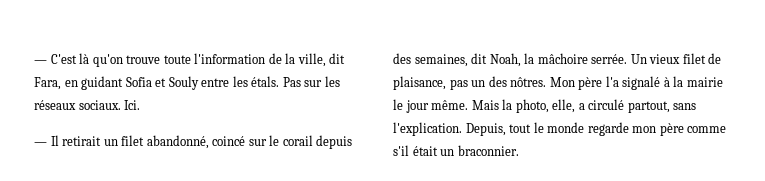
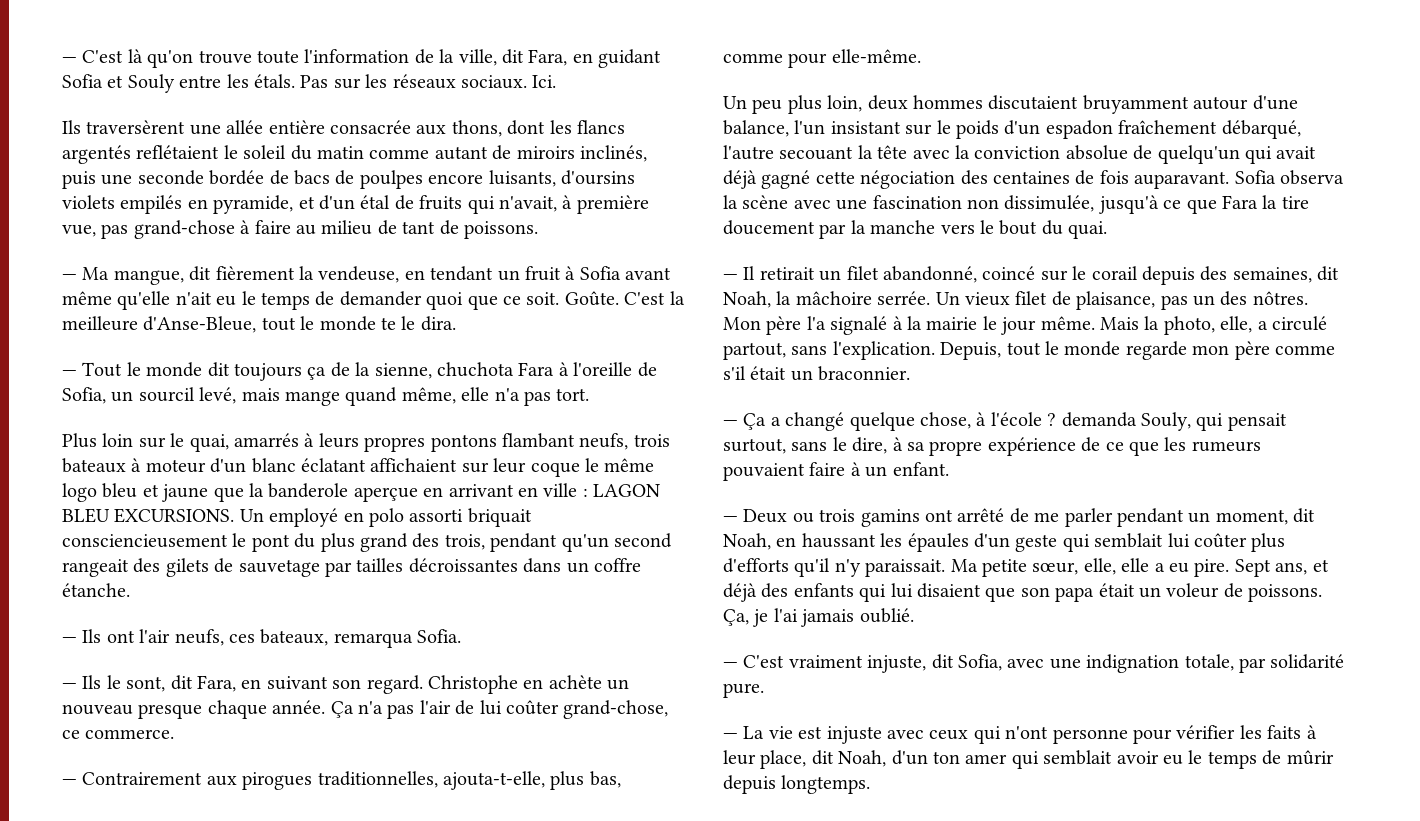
(141, 105) none -> [62,120,625,137] [62,145,647,164] [62,170,635,189] [62,195,649,214] [62,220,538,239] [62,266,672,285] [62,291,685,310] [62,316,456,333] [62,362,657,381] [62,387,590,406] [62,433,670,452] [62,458,655,477] [62,483,661,502] [62,508,532,527] [62,533,672,552] [62,558,641,577] [62,583,130,597] [62,629,462,648] [62,675,630,694] [62,700,669,719] [62,729,175,739] [62,771,621,790] [723,49,921,68] [723,95,1298,114] [723,120,1301,139] [723,145,1317,164] [723,170,1344,189] [723,195,1309,214] [723,220,1108,239] // Ils traversèrent une allée entière consacrée aux thons, dont les flancs argentés reflétaient le soleil du matin comme autant de miroirs inclinés, puis une seconde bordée de bacs de poulpes encore luisants, d'oursins violets empilés en pyramide, et d'un étal de fruits qui n'avait, à première vue, pas grand-chose à faire au milieu de tant de poissons. // — Ma mangue, dit fièrement la vendeuse, en tendant un fruit à Sofia avant même qu'elle n'ait eu le temps de demander quoi que ce soit. Goûte. C'est la meilleure d'Anse-Bleue, tout le monde te le dira. // — Tout le monde dit toujours ça de la sienne, chuchota Fara à l'oreille de Sofia, un sourcil levé, mais mange quand même, elle n'a pas tort. // Plus loin sur le quai, amarrés à leurs propres pontons flambant neufs, trois bateaux à moteur d'un blanc éclatant affichaient sur leur coque le même logo bleu et jaune que la banderole aperçue en arrivant en ville : LAGON BLEU EXCURSIONS. Un employé en polo assorti briquait consciencieusement le pont du plus grand des trois, pendant qu'un second rangeait des gilets de sauvetage par tailles décroissantes dans un coffre étanche. // — Ils ont l'air neufs, ces bateaux, remarqua Sofia. // — Ils le sont, dit Fara, en suivant son regard. Christophe en achète un nouveau presque chaque année. Ça n'a pas l'air de lui coûter grand-chose, ce commerce. // — Contrairement aux pirogues traditionnelles, ajouta-t-elle, plus bas, comme pour elle-même. // Un peu plus loin, deux hommes discutaient bruyamment autour d'une balance, l'un insistant sur le poids d'un espadon fraîchement débarqué, l'autre secouant la tête avec la conviction absolue de quelqu'un qui avait déjà gagné cette négociation des centaines de fois auparavant. Sofia observa la scène avec une fascination non dissimulée, jusqu'à ce que Fara la tire doucement par la manche vers le bout du quai.
(519, 150) none -> [723,412,1287,431] [723,437,1261,456] [723,462,949,481] [723,508,1316,527] [723,533,1286,552] [723,558,1329,577] [723,583,1323,602] [723,608,914,627] [723,654,1345,673] [723,683,764,698] [723,725,1317,744] [723,750,1334,769] [723,775,871,794] // — Ça a changé quelque chose, à l'école ? demanda Souly, qui pensait surtout, sans le dire, à sa propre expérience de ce que les rumeurs pouvaient faire à un enfant. // — Deux ou trois gamins ont arrêté de me parler pendant un moment, dit Noah, en haussant les épaules d'un geste qui semblait lui coûter plus d'efforts qu'il n'y paraissait. Ma petite sœur, elle, elle a eu pire. Sept ans, et déjà des enfants qui lui disaient que son papa était un voleur de poissons. Ça, je l'ai jamais oublié. // — C'est vraiment injuste, dit Sofia, avec une indignation totale, par solidarité pure. // — La vie est injuste avec ceux qui n'ont personne pour vérifier les faits à leur place, dit Noah, d'un ton amer qui semblait avoir eu le temps de mûrir depuis longtemps.

